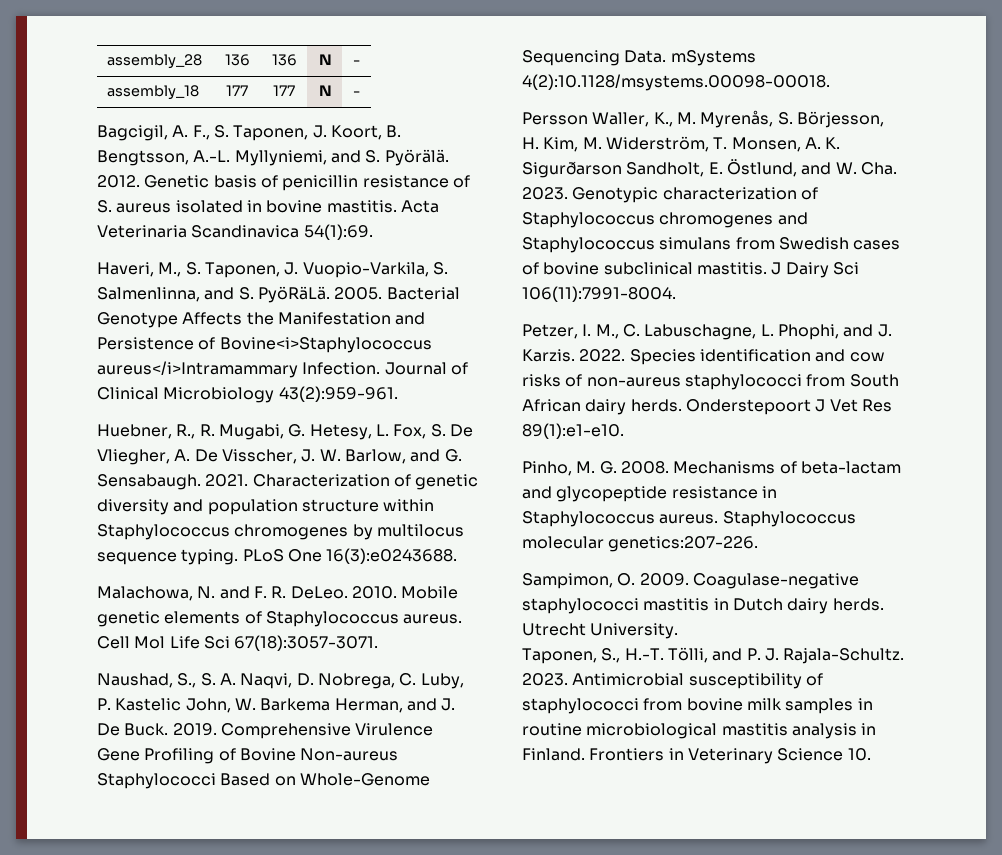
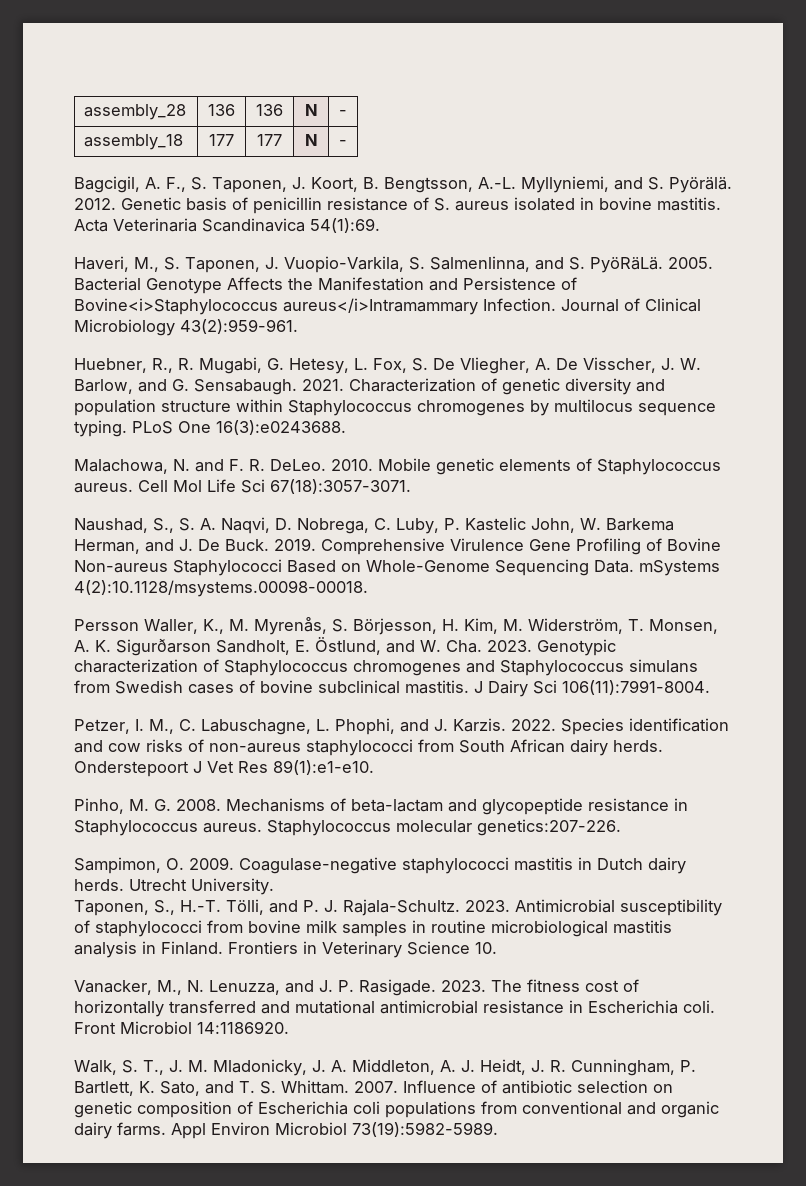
(871, 754) none -> [74,979,639,996] [74,1000,715,1017] [74,1021,289,1034] [74,1059,696,1076] [74,1080,673,1096] [74,1101,719,1118] [74,1122,498,1139] // Vanacker, M., N. Lenuzza, and J. P. Rasigade. 2023. The fitness cost of horizontally transferred and mutational antimicrobial resistance in Escherichia coli. Front Microbiol 14:1186920. // Walk, S. T., J. M. Mladonicky, J. A. Middleton, A. J. Heidt, J. R. Cunningham, P. Bartlett, K. Sato, and T. S. Whittam. 2007. Influence of antibiotic selection on genetic composition of Escherichia coli populations from conventional and organic dairy farms. Appl Environ Microbiol 73(19):5982-5989.

